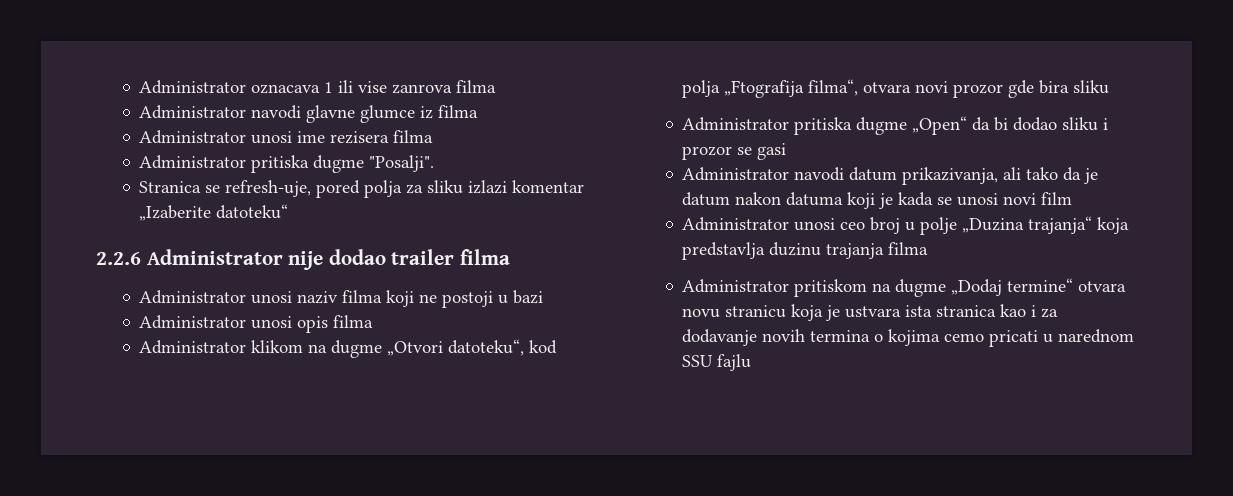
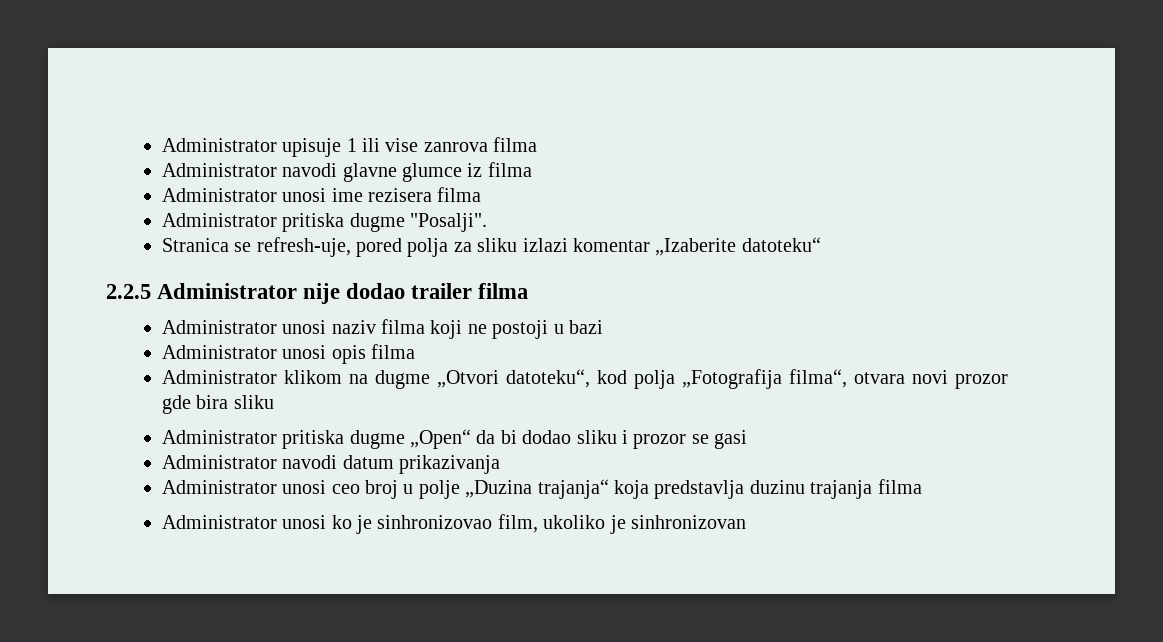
[139,80,321,94] Administrator oznacava -> [161,138,342,157] Administrator upisuje
[96,252,141,265] 2.2.6 -> [106,284,151,299] 2.2.5
[724,80,805,98] „Ftografija -> [681,369,782,389] „Fotografija
[902,167,1099,185] [682,192,1073,209] prikazivanja, ali tako da je datum nakon datuma koji je kada se unosi novi film -> [399,455,501,474] prikazivanja
[794,278,1127,297] [682,304,1059,321] [682,329,1135,347] [682,354,752,371] pritiskom na dugme „Dodaj termine“ otvara novu stranicu koja je ustvara ista stranica kao i za dodavanje novih termina o kojima cemo pricati u narednom SSU fajlu -> [282,514,747,534] unosi ko je sinhronizovao film, ukoliko je sinhronizovan

